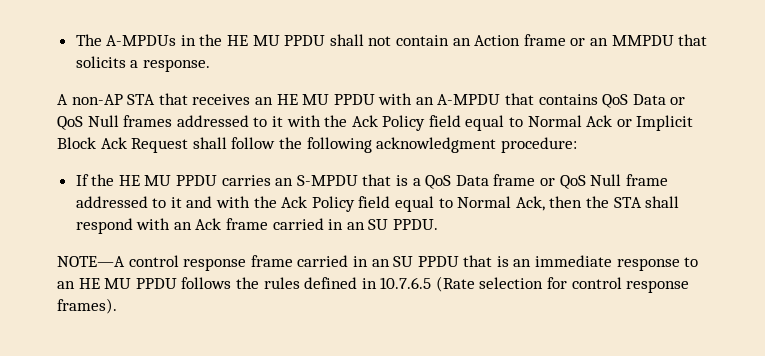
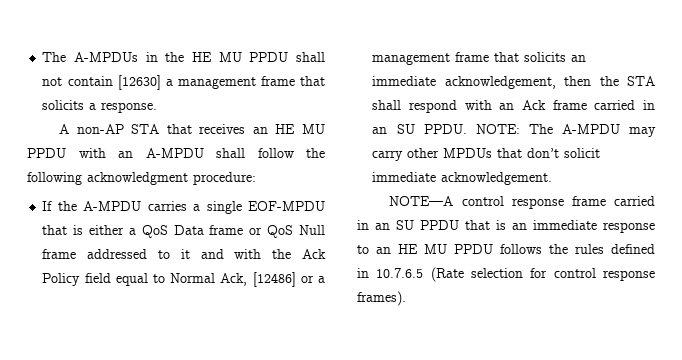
[452,34,674,46] an Action frame or an MMPDU -> [117,75,295,90] [12630] a management frame
[505,93,686,108] [57,115,694,131] [57,137,189,153] that contains QoS Data or QoS Null frames addressed to it with the Ack Policy field equal to Normal Ack or Implicit Block Ack Request -> (204, 153) none
[118,174,409,186] HE MU PPDU carries an S-MPDU that is -> [83,201,325,214] [42,225,125,235] A-MPDU carries a single EOF-MPDU that is either
(545, 203) none -> [252,272,325,287] [372,52,587,65] [372,76,556,89] [12486] or a management frame that solicits an immediate acknowledgement,
(439, 224) none -> [475,124,656,137] [372,148,601,161] [372,172,553,185] NOTE: The A-MPDU may carry other MPDUs that don’t solicit immediate acknowledgement.

